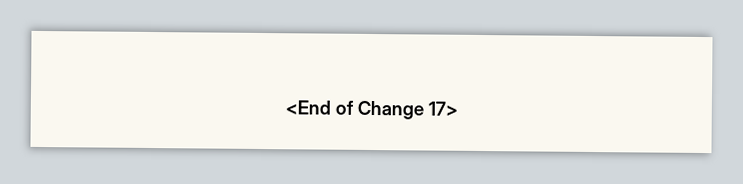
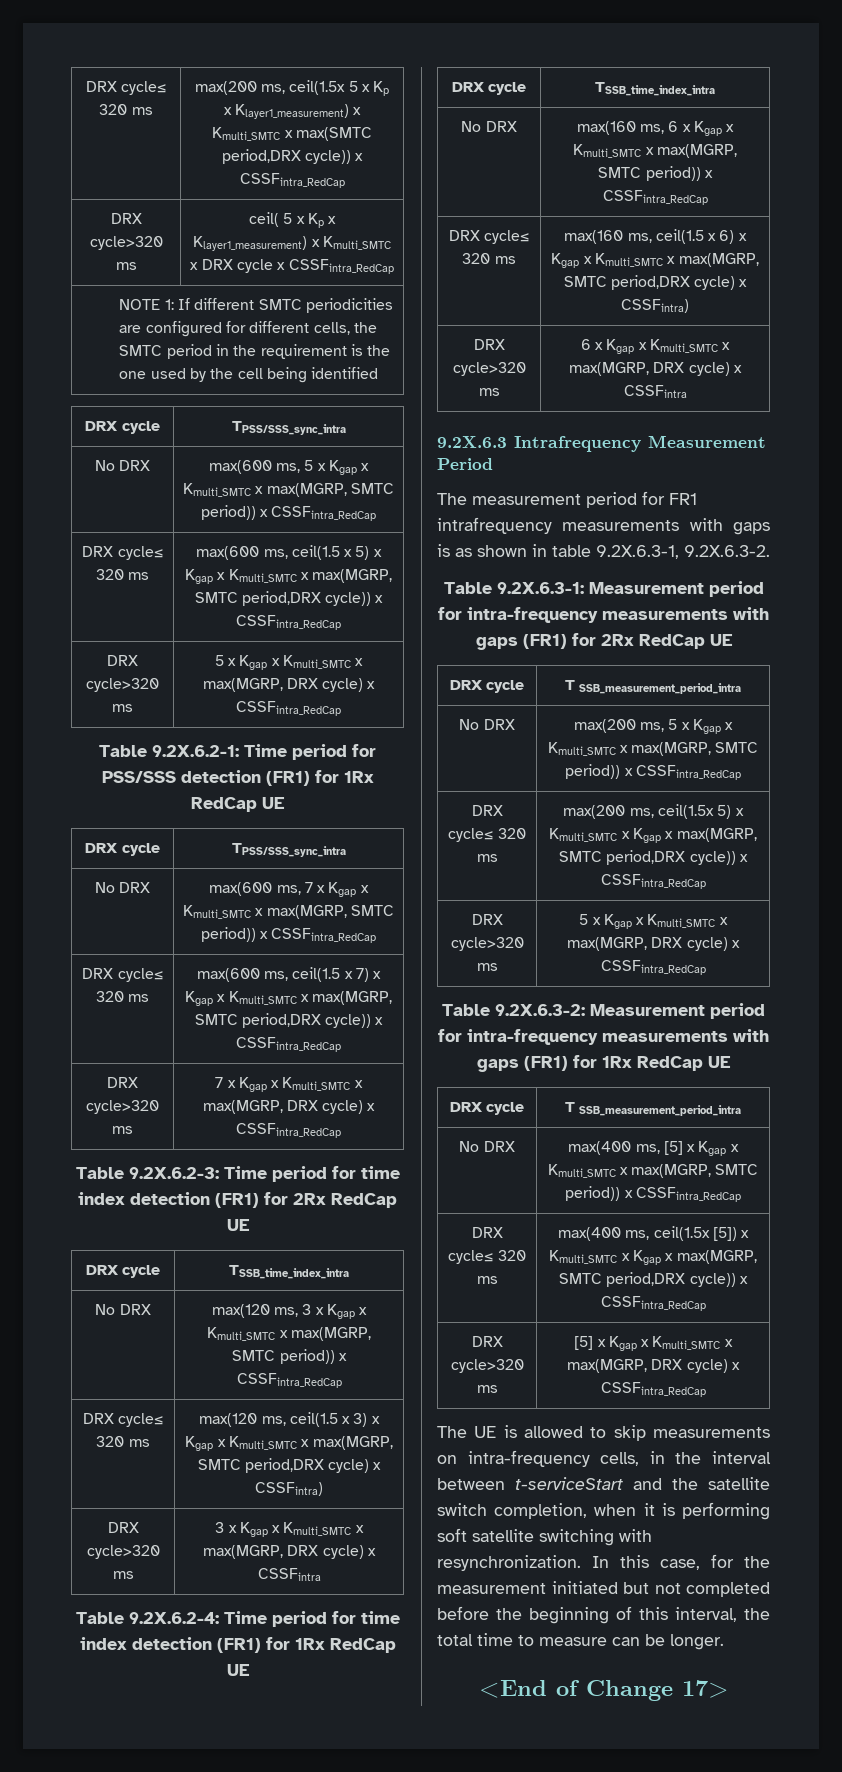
(284, 107) none -> [85,81,167,95] [99,104,153,115] [194,80,390,96] [223,104,362,119] [212,127,372,141] [221,149,364,164] [239,173,345,188] [110,213,142,224] [89,236,163,250] [115,262,137,270] [248,212,337,228] [193,236,391,251] [190,259,394,274] [119,298,393,313] [119,321,377,337] [119,344,391,359] [119,367,379,383] [85,421,160,434] [231,421,346,435] [94,460,151,471] [208,460,370,475] [183,483,394,497] [200,505,377,521] [82,546,163,560] [95,569,150,580] [196,545,382,560] [184,569,393,584] [194,591,384,606] [236,615,341,630] [107,655,138,666] [86,678,159,692] [112,704,133,712] [214,655,364,670] [202,678,376,692] [236,701,341,716] [99,744,376,760] [101,770,374,786] [191,797,285,812] [85,843,160,856] [231,843,346,857] [94,882,151,893] [209,882,369,897] [183,905,394,919] [200,927,377,943] [82,968,163,982] [95,991,150,1002] [196,967,382,982] [184,991,393,1006] [194,1013,384,1028] [236,1037,341,1052] [107,1077,138,1088] [86,1100,159,1114] [112,1126,133,1134] [215,1077,363,1092] [202,1100,376,1114] [236,1123,341,1138] [75,1166,400,1182] [78,1192,397,1208] [226,1219,250,1231] [85,1265,161,1278] [229,1265,349,1279] [95,1304,151,1315] [211,1304,368,1319] [207,1327,371,1341] [232,1349,347,1364] [236,1373,342,1388] [82,1413,164,1427] [96,1436,150,1447] [199,1412,380,1427] [185,1436,393,1451] [197,1458,382,1473] [255,1482,323,1496] [107,1522,139,1533] [86,1545,160,1559] [112,1571,134,1579] [215,1522,364,1537] [203,1545,376,1559] [257,1568,321,1581] [75,1611,400,1627] [79,1637,396,1653] [226,1664,250,1676] [451,82,527,95] [595,82,715,96] [461,121,517,132] [576,121,735,136] [573,144,737,158] [598,166,713,181] [602,190,708,205] [448,230,530,244] [462,253,516,264] [564,229,747,244] [551,253,759,268] [563,275,748,290] [621,299,689,313] [473,339,505,350] [452,362,526,376] [478,388,500,396] [580,339,731,354] [569,362,742,376] [623,385,687,398] [437,435,766,452] [437,458,493,470] [437,491,697,508] [437,517,770,535] [437,544,770,559] [443,581,764,597] [438,607,769,623] [475,633,733,650] [449,680,525,693] [564,680,742,694] [459,719,515,730] [573,719,734,734] [547,742,759,756] [565,764,741,780] [471,805,503,816] [448,828,526,842] [476,854,498,862] [563,804,744,819] [549,828,757,843] [559,850,748,865] [600,874,706,889] [471,914,503,925] [450,937,524,951] [476,963,498,971] [579,914,728,929] [567,937,740,951] [600,960,706,975] [442,1003,765,1019] [438,1029,769,1045] [477,1055,731,1072] [449,1102,525,1115] [564,1102,742,1116] [459,1141,515,1152] [568,1141,739,1156] [547,1164,759,1178] [565,1186,741,1202] [471,1227,503,1238] [448,1250,526,1264] [476,1276,498,1284] [557,1226,750,1241] [549,1250,757,1265] [559,1272,748,1287] [600,1296,706,1311] [471,1336,503,1347] [450,1359,524,1373] [476,1385,498,1393] [574,1336,733,1351] [567,1359,740,1373] [600,1382,706,1397] [437,1425,770,1441] [437,1450,771,1467] [437,1477,770,1490] [437,1502,770,1520] [437,1528,652,1546] [437,1554,770,1571] [437,1581,770,1597] [437,1606,770,1624] [437,1633,724,1650] DRX cycle≤ 320 ms | max(200 ms, ceil(1.5x 5 x Kp x Klayer1_measurement) x Kmulti_SMTC x max(SMTC period,DRX cycle)) x CSSFintra_RedCap // DRX cycle>320 ms | ceil( 5 x Kp x Klayer1_measurement) x Kmulti_SMTC x DRX cycle x CSSFintra_RedCap // NOTE 1: If different SMTC periodicities are configured for different cells, the SMTC period in the requirement is the one used by the cell being identified // DRX cycle | TPSS/SSS_sync_intra // No DRX | max(600 ms, 5 x Kgap x Kmulti_SMTC x max(MGRP, SMTC period)) x CSSFintra_RedCap // DRX cycle≤ 320 ms | max(600 ms, ceil(1.5 x 5) x Kgap x Kmulti_SMTC x max(MGRP, SMTC period,DRX cycle)) x CSSFintra_RedCap // DRX cycle>320 ms | 5 x Kgap x Kmulti_SMTC x max(MGRP, DRX cycle) x CSSFintra_RedCap // Table 9.2X.6.2-1: Time period for PSS/SSS detection (FR1) for 1Rx RedCap UE // DRX cycle | TPSS/SSS_sync_intra // No DRX | max(600 ms, 7 x Kgap x Kmulti_SMTC x max(MGRP, SMTC period)) x CSSFintra_RedCap // DRX cycle≤ 320 ms | max(600 ms, ceil(1.5 x 7) x Kgap x Kmulti_SMTC x max(MGRP, SMTC period,DRX cycle)) x CSSFintra_RedCap // DRX cycle>320 ms | 7 x Kgap x Kmulti_SMTC x max(MGRP, DRX cycle) x CSSFintra_RedCap // Table 9.2X.6.2-3: Time period for time index detection (FR1) for 2Rx RedCap UE // DRX cycle | TSSB_time_index_intra // No DRX | max(120 ms, 3 x Kgap x Kmulti_SMTC x max(MGRP, SMTC period)) x CSSFintra_RedCap // DRX cycle≤ 320 ms | max(120 ms, ceil(1.5 x 3) x Kgap x Kmulti_SMTC x max(MGRP, SMTC period,DRX cycle) x CSSFintra) // DRX cycle>320 ms | 3 x Kgap x Kmulti_SMTC x max(MGRP, DRX cycle) x CSSFintra // Table 9.2X.6.2-4: Time period for time index detection (FR1) for 1Rx RedCap UE // DRX cycle | TSSB_time_index_intra // No DRX | max(160 ms, 6 x Kgap x Kmulti_SMTC x max(MGRP, SMTC period)) x CSSFintra_RedCap // DRX cycle≤ 320 ms | max(160 ms, ceil(1.5 x 6) x Kgap x Kmulti_SMTC x max(MGRP, SMTC period,DRX cycle) x CSSFintra) // DRX cycle>320 ms | 6 x Kgap x Kmulti_SMTC x max(MGRP, DRX cycle) x CSSFintra // 9.2X.6.3 Intrafrequency Measurement Period // The measurement period for FR1 intrafrequency measurements with gaps is as shown in table 9.2X.6.3-1, 9.2X.6.3-2. // Table 9.2X.6.3-1: Measurement period for intra-frequency measurements with gaps (FR1) for 2Rx RedCap UE // DRX cycle | T SSB_measurement_period_intra // No DRX | max(200 ms, 5 x Kgap x Kmulti_SMTC x max(MGRP, SMTC period)) x CSSFintra_RedCap // DRX cycle≤ 320 ms | max(200 ms, ceil(1.5x 5) x Kmulti_SMTC x Kgap x max(MGRP, SMTC period,DRX cycle)) x CSSFintra_RedCap // DRX cycle>320 ms | 5 x Kgap x Kmulti_SMTC x max(MGRP, DRX cycle) x CSSFintra_RedCap // Table 9.2X.6.3-2: Measurement period for intra-frequency measurements with gaps (FR1) for 1Rx RedCap UE // DRX cycle | T SSB_measurement_period_intra // No DRX | max(400 ms, [5] x Kgap x Kmulti_SMTC x max(MGRP, SMTC period)) x CSSFintra_RedCap // DRX cycle≤ 320 ms | max(400 ms, ceil(1.5x [5]) x Kmulti_SMTC x Kgap x max(MGRP, SMTC period,DRX cycle)) x CSSFintra_RedCap // DRX cycle>320 ms | [5] x Kgap x Kmulti_SMTC x max(MGRP, DRX cycle) x CSSFintra_RedCap // The UE is allowed to skip measurements on intra-frequency cells, in the interval between t-serviceStart and the satellite switch completion, when it is performing soft satellite switching with resynchronization. In this case, for the measurement initiated but not completed before the beginning of this interval, the total time to measure can be longer. //

